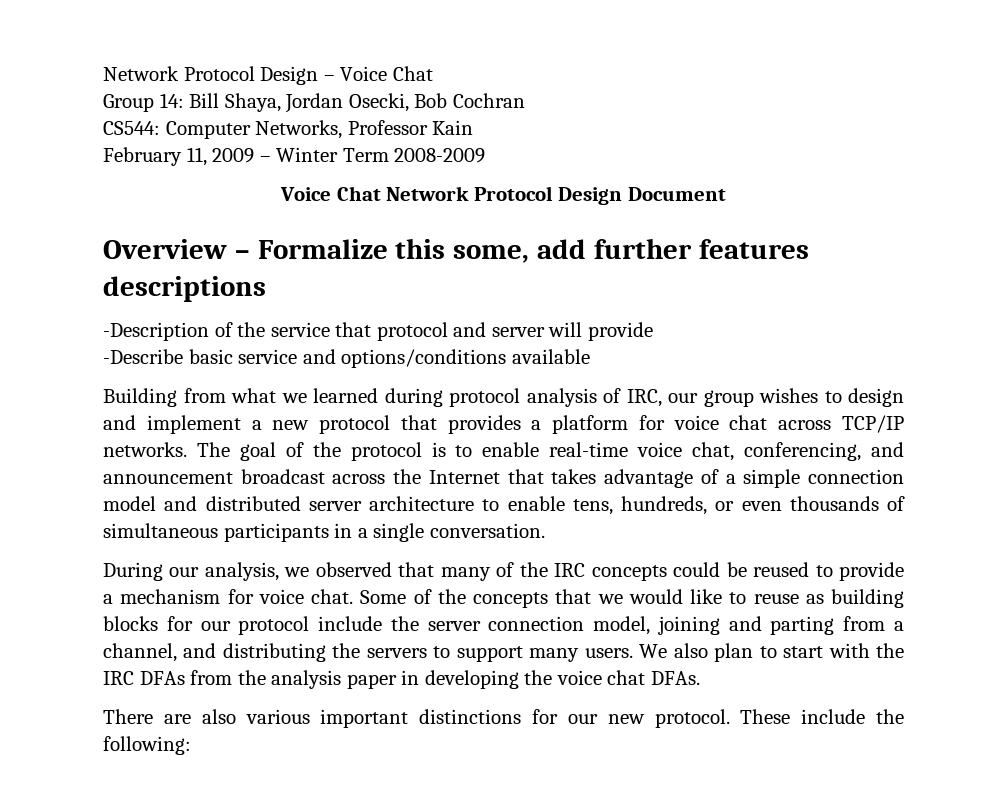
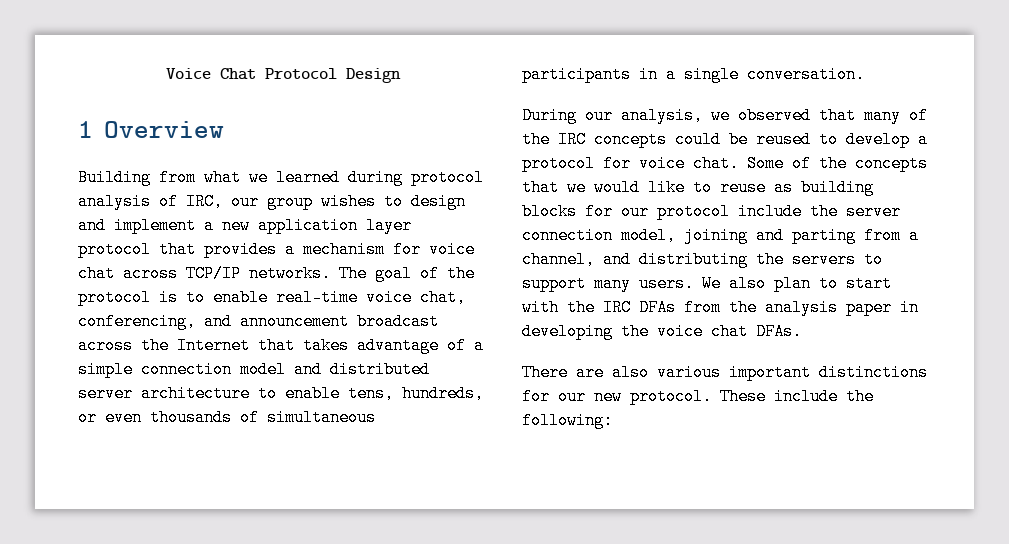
[103,66,433,85] [103,93,525,113] [103,120,474,139] [103,147,486,166] [280,186,726,205] [103,238,809,263] [103,276,266,302] [103,322,653,341] [103,349,590,368] Network Protocol Design – Voice Chat // Group 14: Bill Shaya, Jordan Osecki, Bob Cochran // CS544: Computer Networks, Professor Kain // February 11, 2009 – Winter Term 2008-2009 // Voice Chat Network Protocol Design Document // Overview – Formalize this some, add further features descriptions // -Description of the service that protocol and server will provide // -Describe basic service and options/conditions available -> [165,68,401,83] [78,121,224,138] Voice Chat Protocol Design // 1 Overview
(310, 425) none -> [258,217,412,234] application layer
[552,415,629,434] platform -> [303,241,385,258] mechanism
[839,562,905,581] [103,589,221,604] provide a mechanism -> [846,131,928,148] [522,155,595,172] develop a protocol

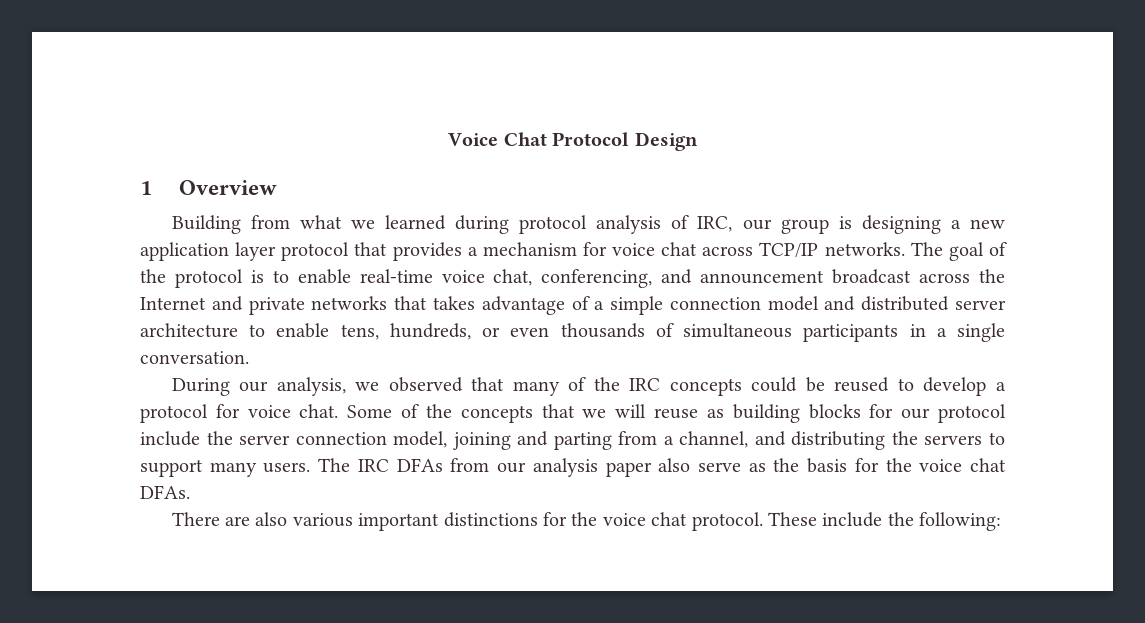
[321,193,466,210] [78,217,196,234] wishes to design and implement -> [838,215,941,234] is designing
(250, 345) none -> [211,296,388,315] and private networks
[594,179,712,196] would like to -> [615,404,647,418] will
[702,275,892,292] [522,299,595,316] We also plan to start with the -> [318,458,351,472] The
[729,299,757,316] the -> [497,462,527,473] our
[900,299,919,316] [522,323,613,340] in developing -> [658,458,879,473] also serve as the basis for
[558,388,622,405] our new -> [571,512,688,526] the voice chat

